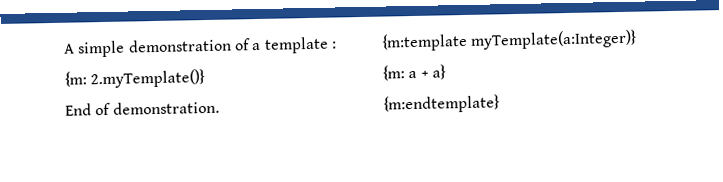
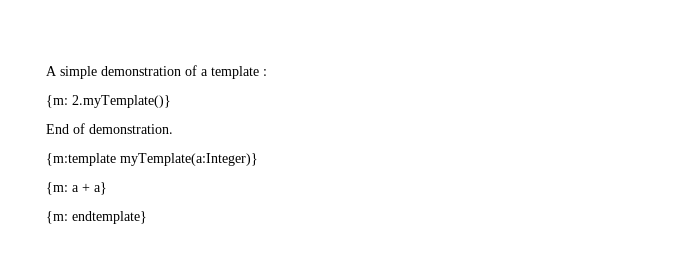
[383,94,500,114] {m:endtemplate} -> [46,211,147,224] {m: endtemplate}

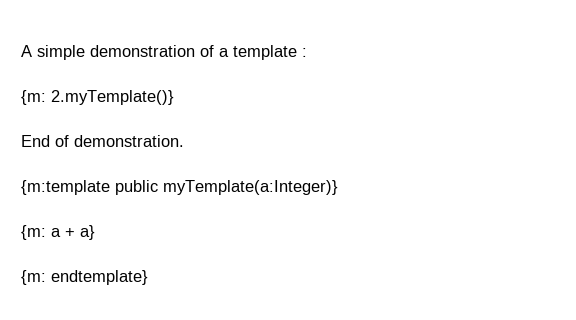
(116, 159) none -> [115,180,158,195] public

